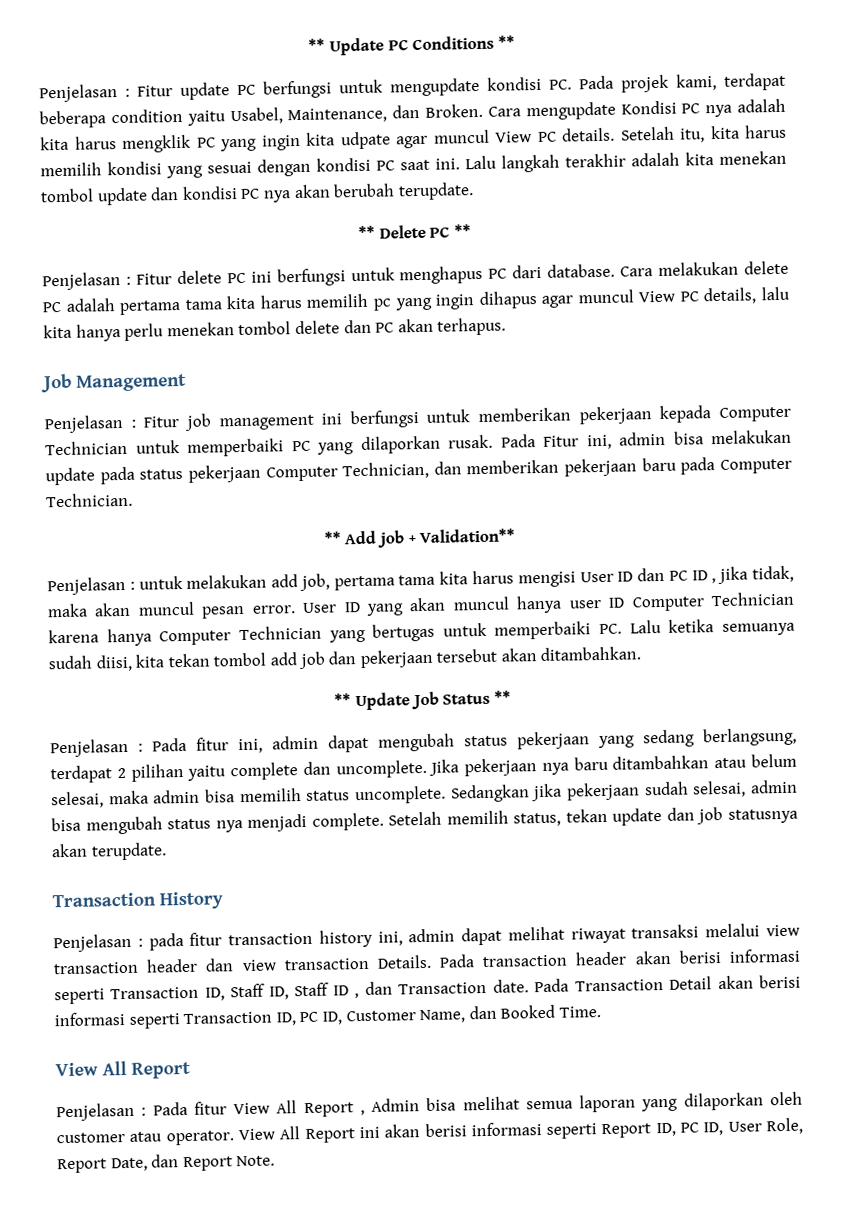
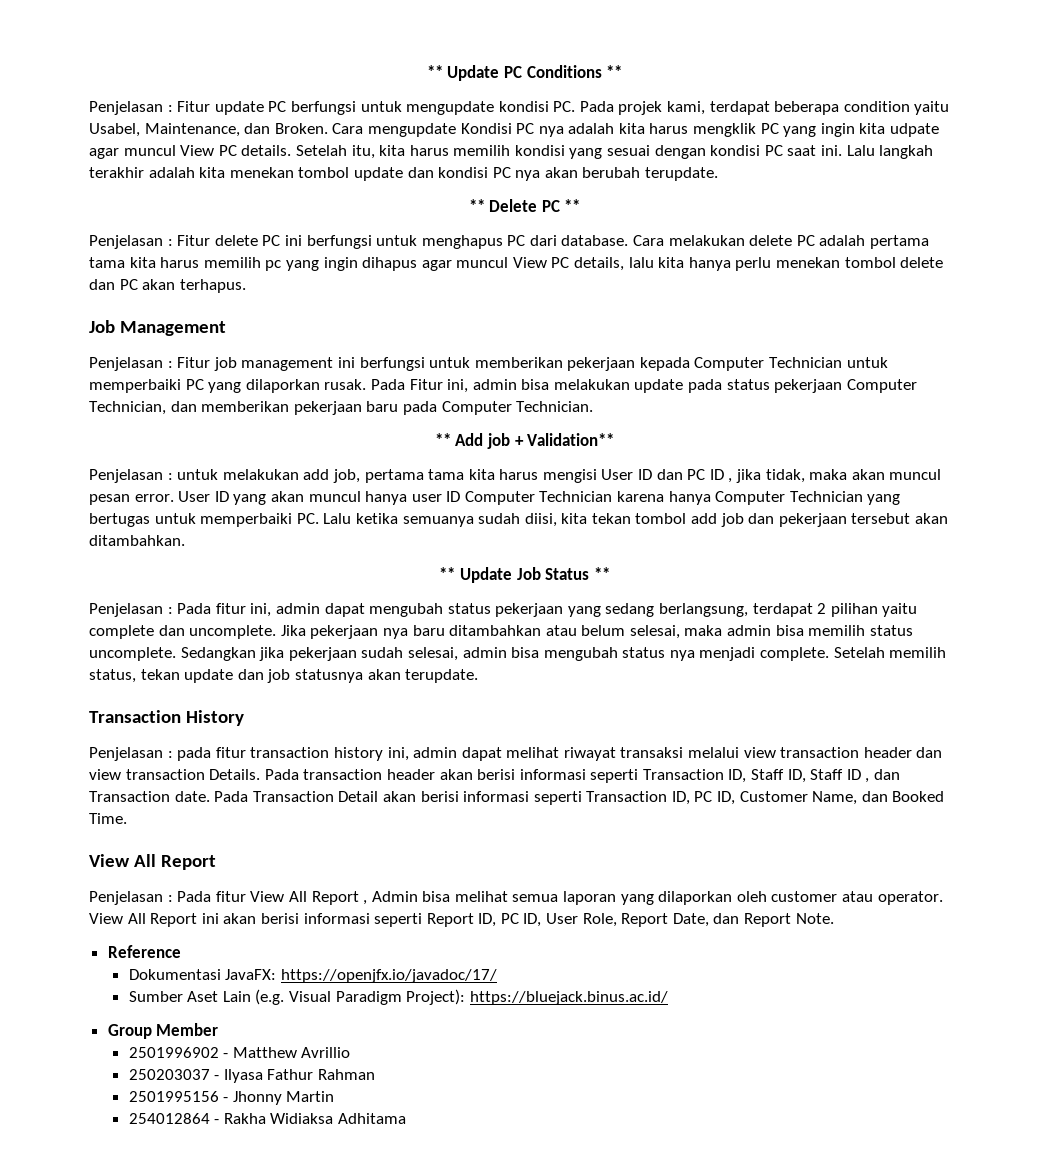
(276, 1161) none -> [107,945,181,958] [128,969,497,983] [128,989,668,1005] [107,1023,219,1039] [128,1047,351,1058] [128,1069,375,1083] [128,1091,335,1105] [128,1113,406,1124] // Reference // Dokumentasi JavaFX: https://openjfx.io/javadoc/17/ // Sumber Aset Lain (e.g. Visual Paradigm Project): https://bluejack.binus.ac.id/ // Group Member // 2501996902 - Matthew Avrillio // 250203037 - Ilyasa Fathur Rahman // 2501995156 - Jhonny Martin // 254012864 - Rakha Widiaksa Adhitama

